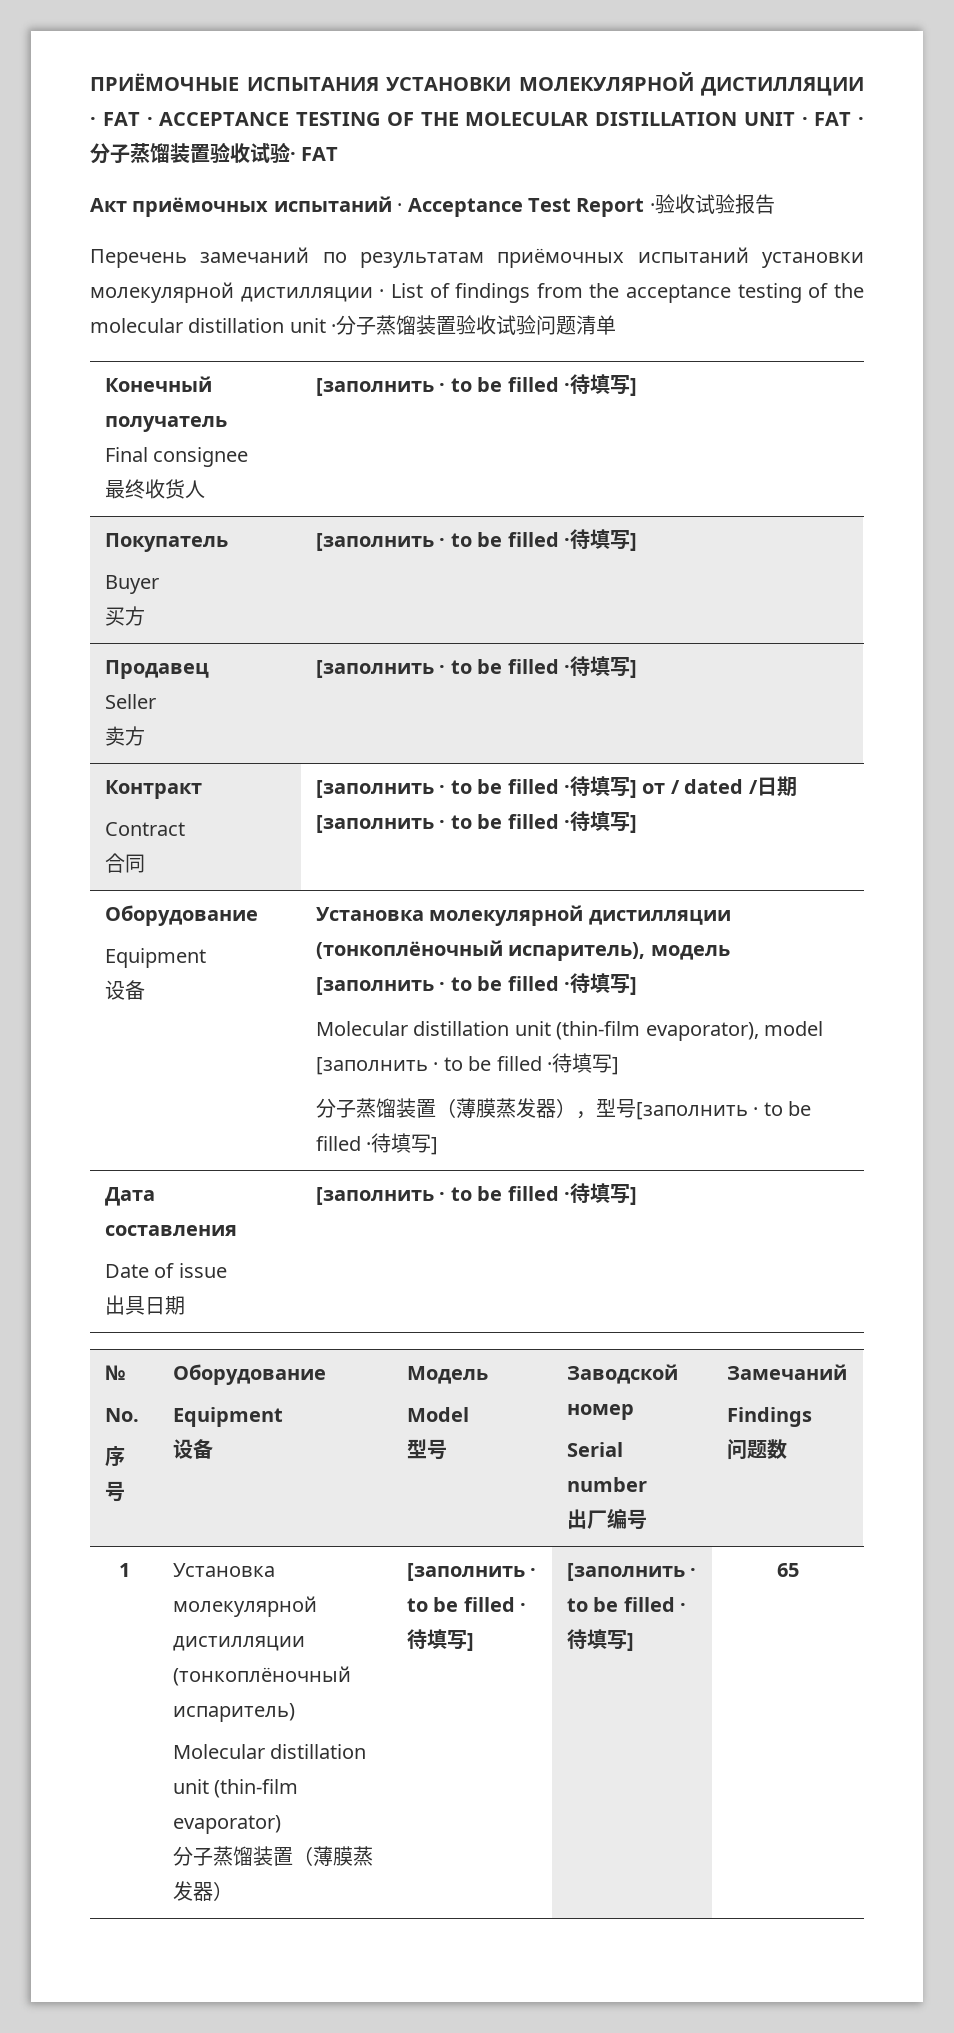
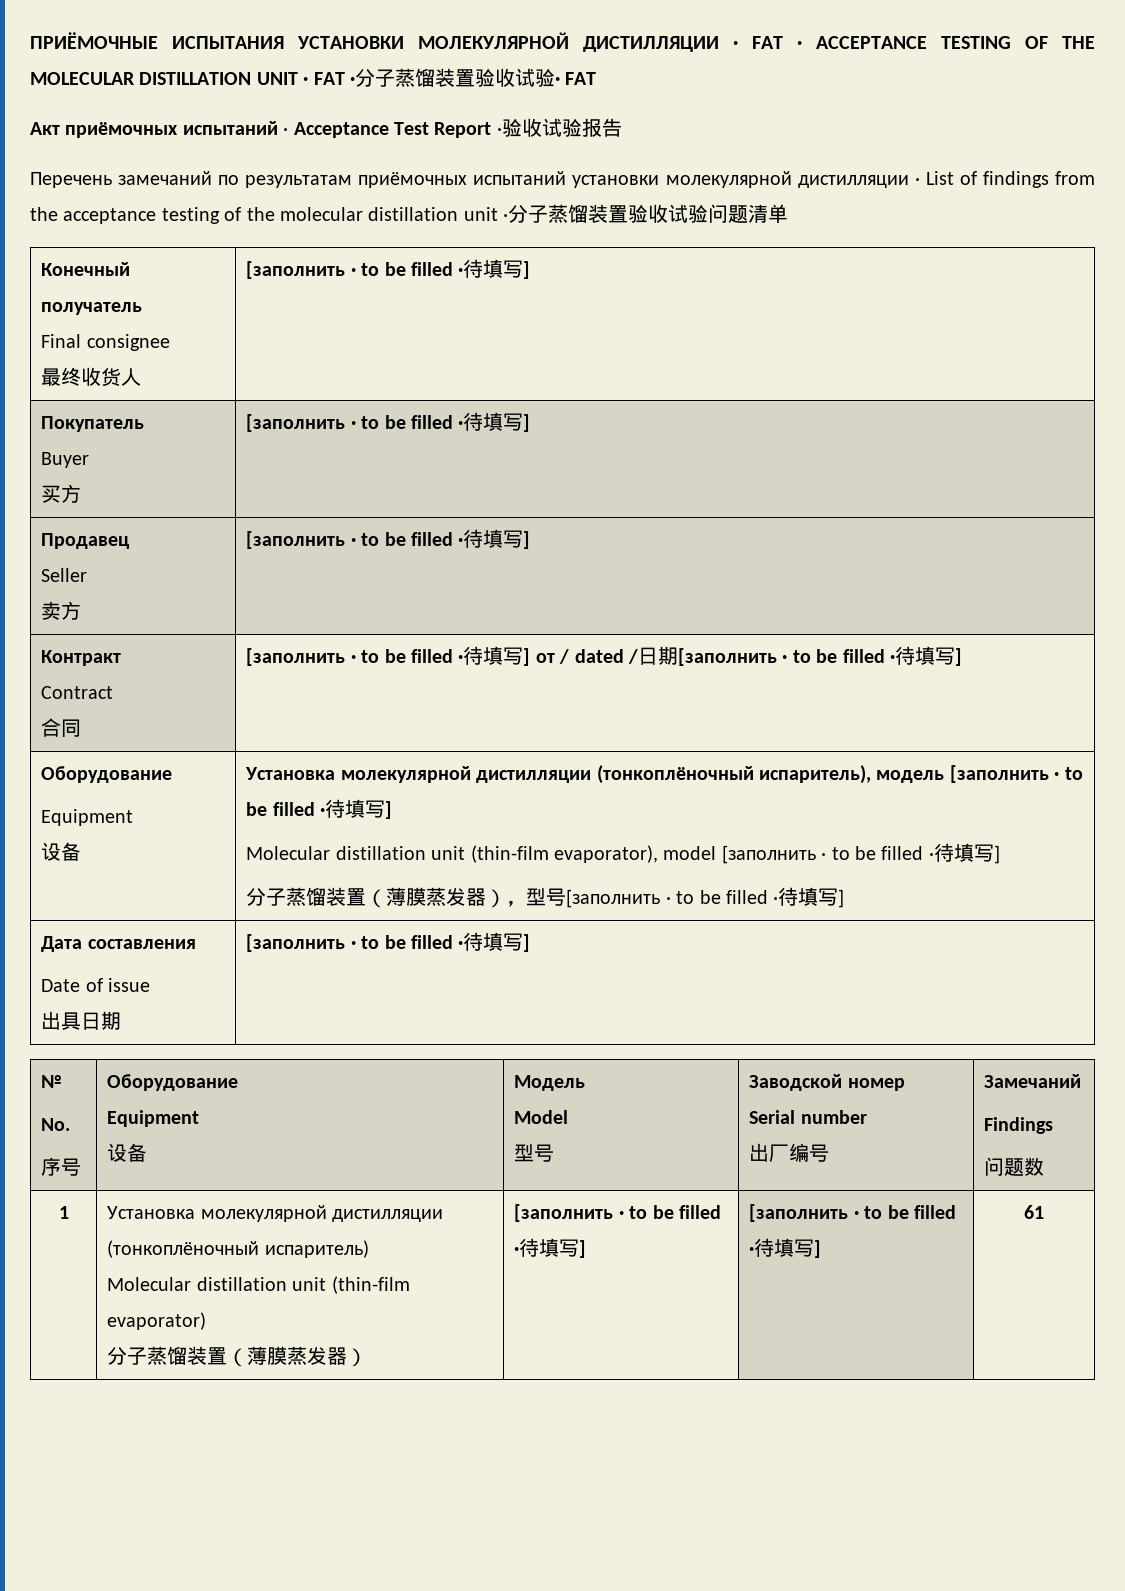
[777,1563,799,1577] 65 -> [1024,1205,1044,1219] 61

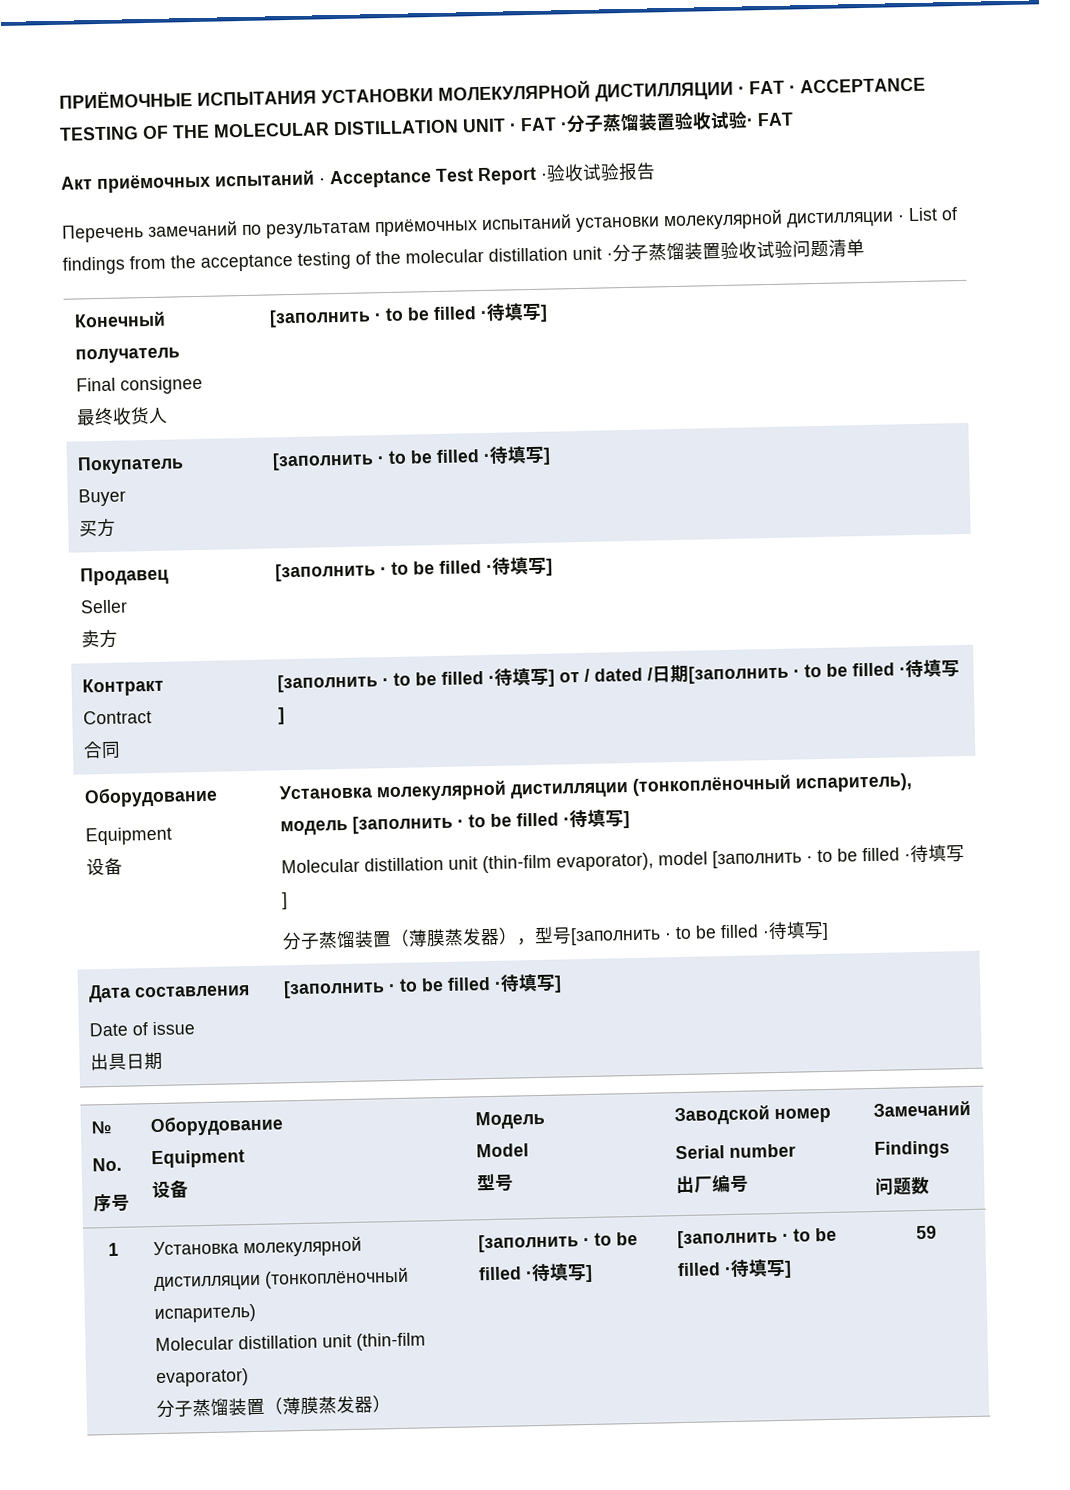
[1024,1205,1044,1219] 61 -> [915,1225,937,1240] 59

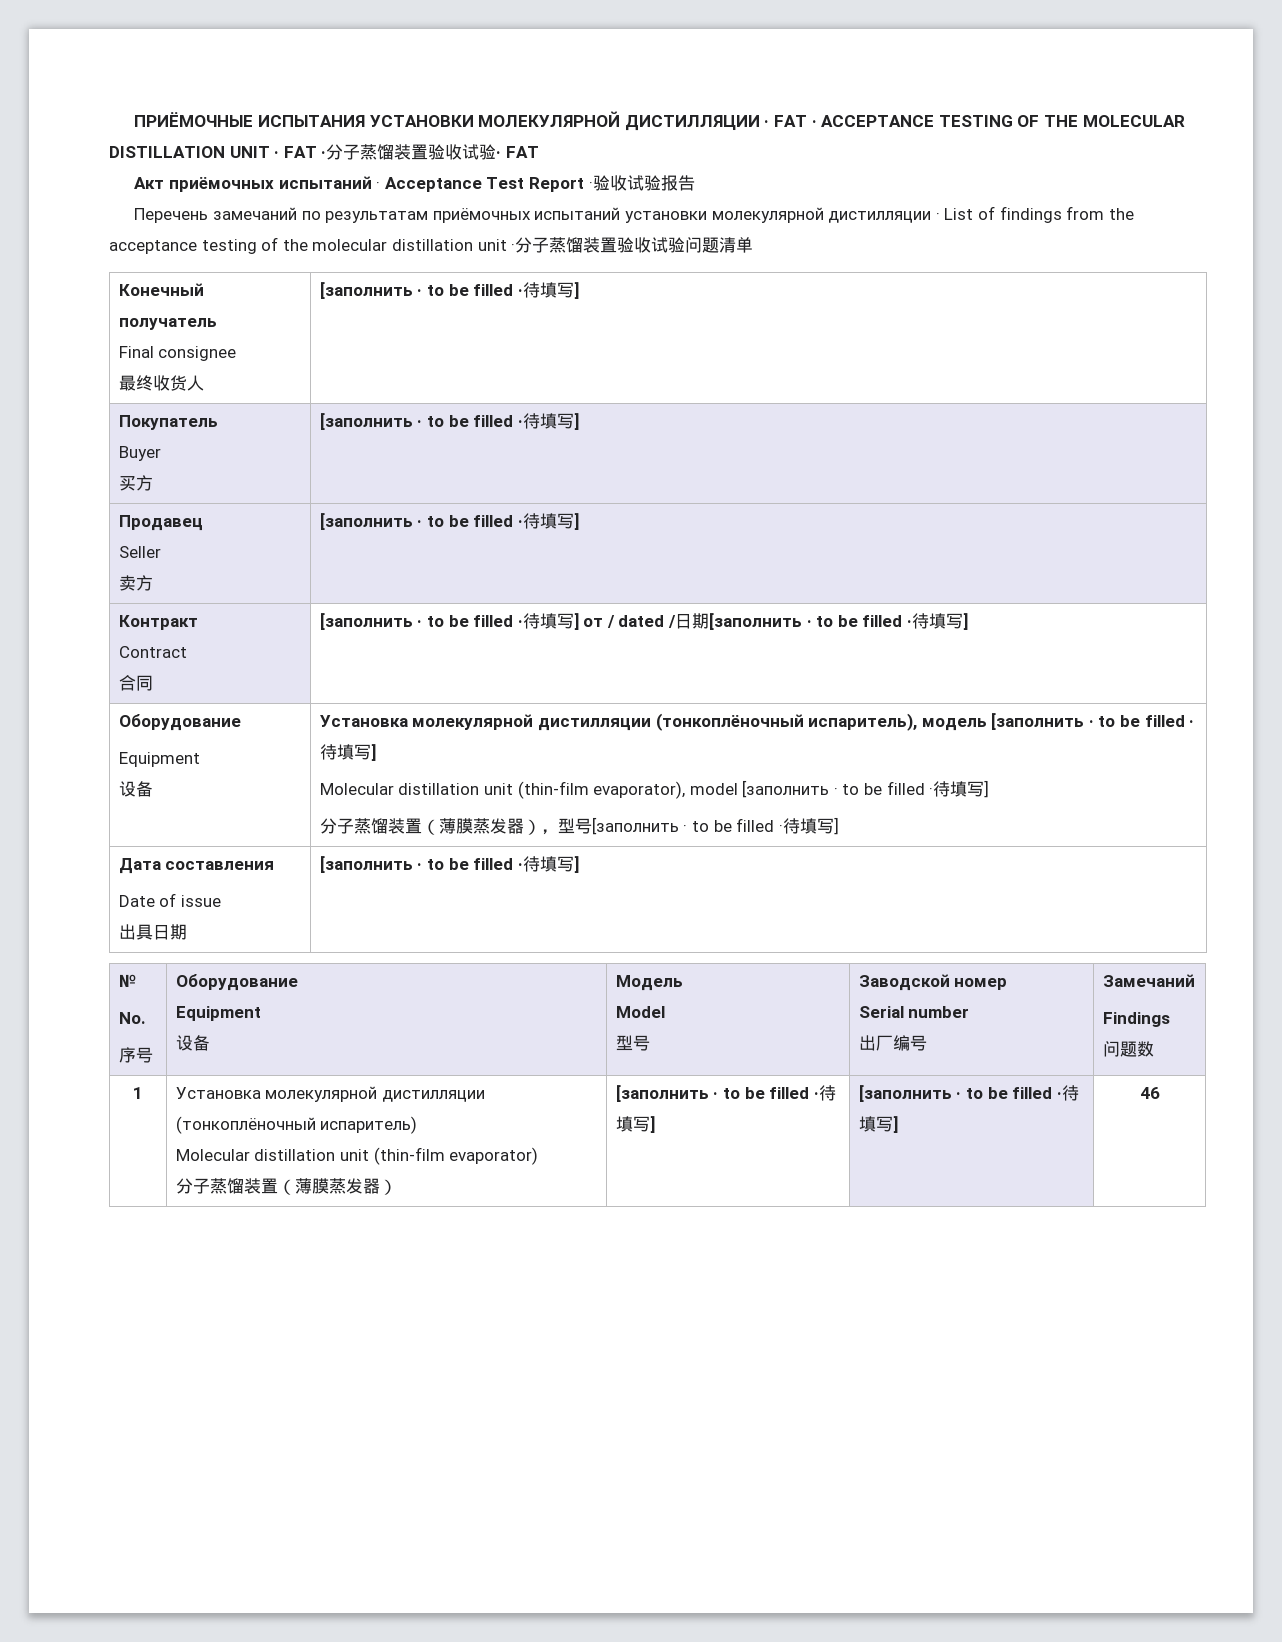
[915,1225,937,1240] 59 -> [1139,1087,1160,1099] 46

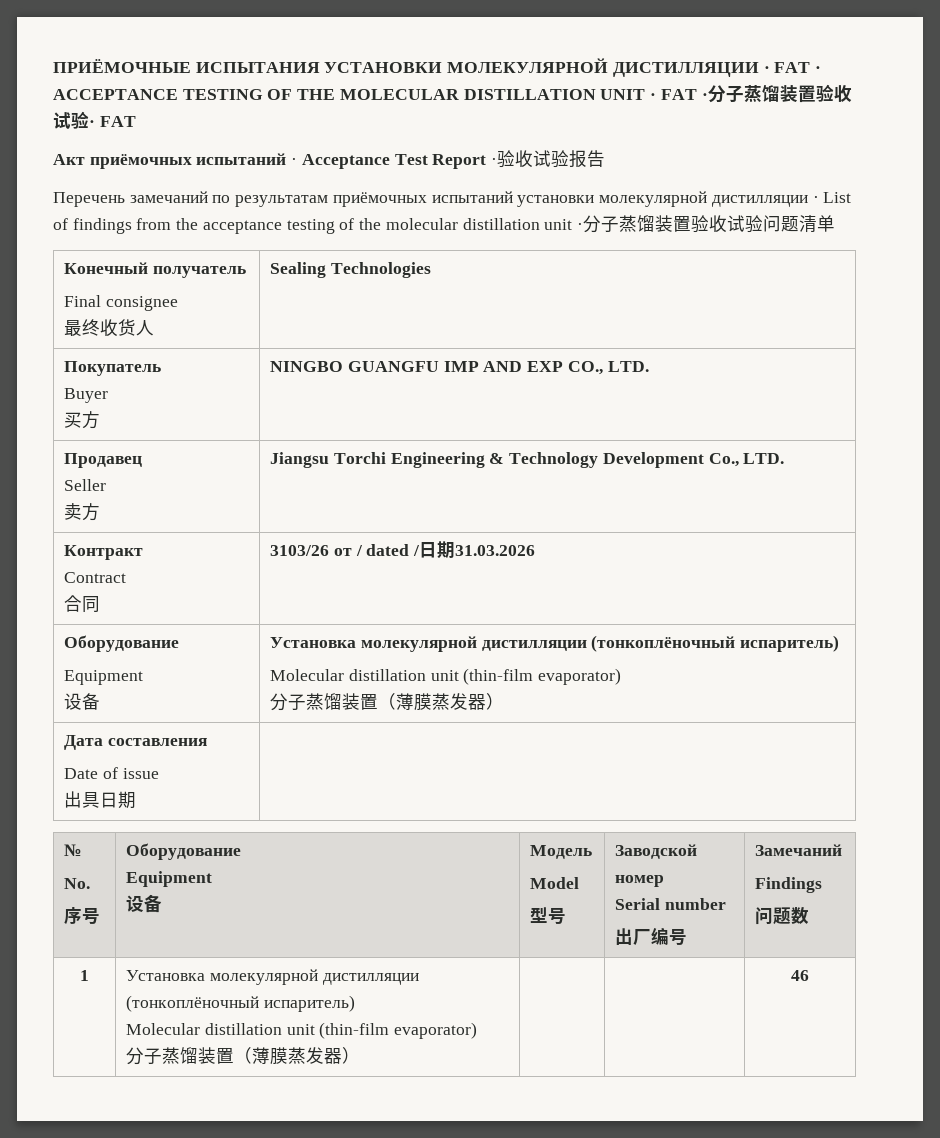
[319,282,579,299] [118,415,218,430] [118,446,161,461] [118,475,153,491] [319,413,579,430] [118,515,203,531] [118,546,161,558] [118,575,153,591] [319,513,579,530] [118,615,198,630] [118,646,187,658] [118,675,153,691] [319,613,579,630] [заполнить · to be filled ·待填写] // Покупатель // Buyer // 买方 | [заполнить · to be filled ·待填写] // Продавец // Seller // 卖方 | [заполнить · to be filled ·待填写] // Контракт // Contract // 合同 | [заполнить · to be filled ·待填写] -> [270,262,431,278] [64,361,162,376] [64,388,109,403] [64,411,101,429] [270,361,649,375] [64,453,143,468] [64,479,107,491] [64,503,101,521] [270,452,785,468] [64,545,144,560] [64,572,127,583] [64,595,101,613] [270,545,330,556] Sealing Technologies // Покупатель // Buyer // 买方 | NINGBO GUANGFU IMP AND EXP CO., LTD. // Продавец // Seller // 卖方 | Jiangsu Torchi Engineering & Technology Development Co., LTD. // Контракт // Contract // 合同 | 3103/26
[709,613,969,630] [заполнить · to be filled ·待填写] -> [455,545,536,556] 31.03.2026
[808,713,1195,731] [319,744,376,761] [319,780,990,799] [319,817,839,835] испаритель), модель [заполнить · to be filled ·待填写] // Molecular distillation unit (thin-film evaporator), model [заполнить · to be filled ·待填写] // 分子蒸馏装置（薄膜蒸发器），型号[заполнить · to be filled ·待填写] -> [740,635,840,652] [270,668,622,685] [270,693,505,711] испаритель) // Molecular distillation unit (thin-film evaporator) // 分子蒸馏装置（薄膜蒸发器）
[319,856,579,873] [заполнить · to be filled ·待填写] -> (137, 800) none
[615,1085,836,1102] [615,1116,655,1133] [858,1085,1079,1102] [858,1116,898,1133] [заполнить · to be filled ·待填写] | [заполнить · to be filled ·待填写] -> (361, 1055) |

